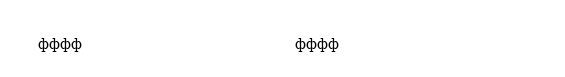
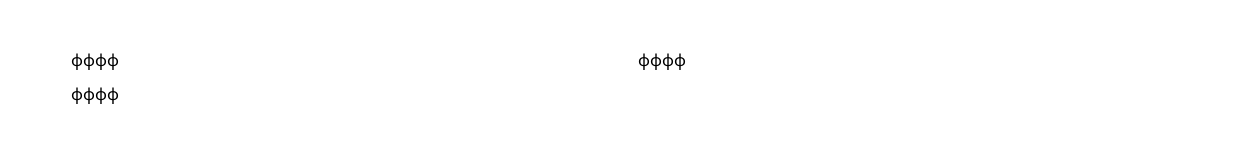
[38,38,82,52] [295,38,339,52] фффф // фффф -> [71,53,119,70] [71,87,119,104] [638,53,686,70] фффф // фффф // фффф

